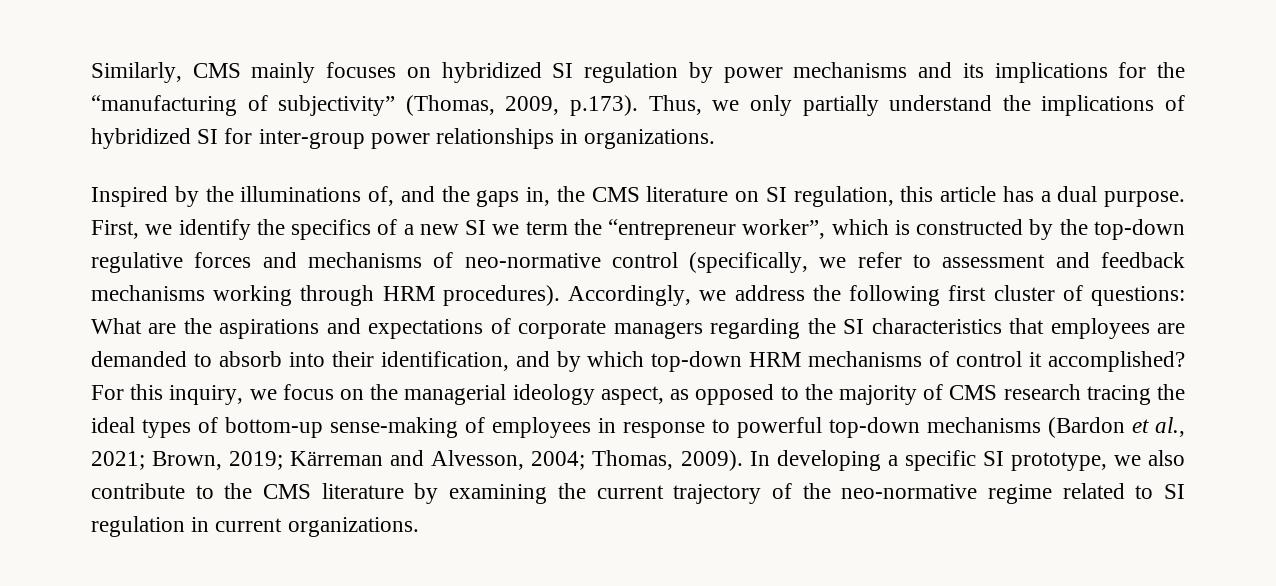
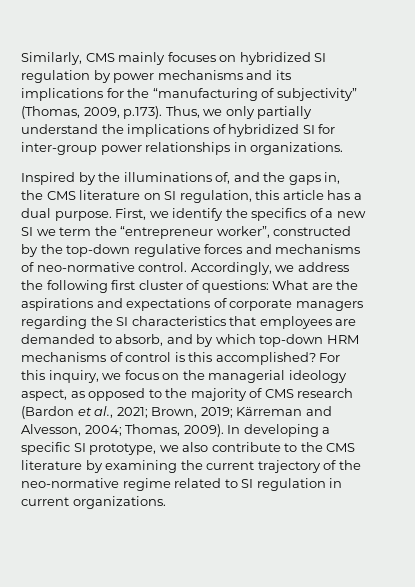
[831,219,910,235] which is -> (270, 232) none
[611,252,1185,273] [91,285,560,306] control (specifically, we refer to assessment and feedback mechanisms working through HRM procedures). -> [138,262,188,272] control.
[218,351,509,371] absorb into their identification, -> [115,334,164,346] absorb,
[1029,352,1043,367] it -> [174,352,213,362] is this
[1086,384,1185,405] [91,417,1041,438] tracing the ideal types of bottom-up sense-making of employees in response to powerful top-down mechanisms -> (354, 393) none

